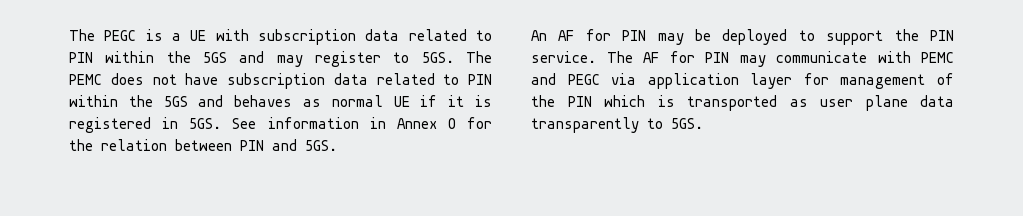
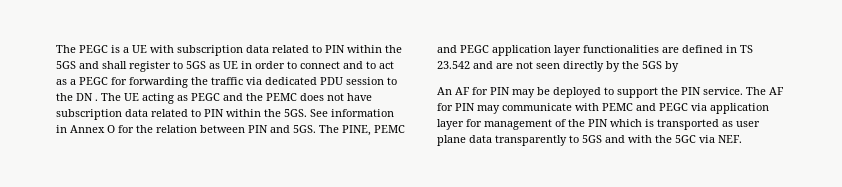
[276,55,303,67] may -> [102,61,127,69] shall
[421,51,492,63] 5GS. The -> [186,61,394,69] [56,77,397,88] [56,93,263,104] 5GS as UE in order to connect and to act as a PEGC for forwarding the traffic via dedicated PDU session to the DN . The UE acting as PEGC and the
[163,95,493,107] [69,117,179,133] 5GS and behaves as normal UE if it is registered in -> (281, 113) none
(337, 145) none -> [319,125,405,136] [437,45,753,56] [437,61,679,72] The PINE, PEMC and PEGC application layer functionalities are defined in TS 23.542 and are not seen directly by the 5GS by
[671,118,703,129] 5GS. -> [582,135,742,143] 5GS and with the 5GC via NEF.

